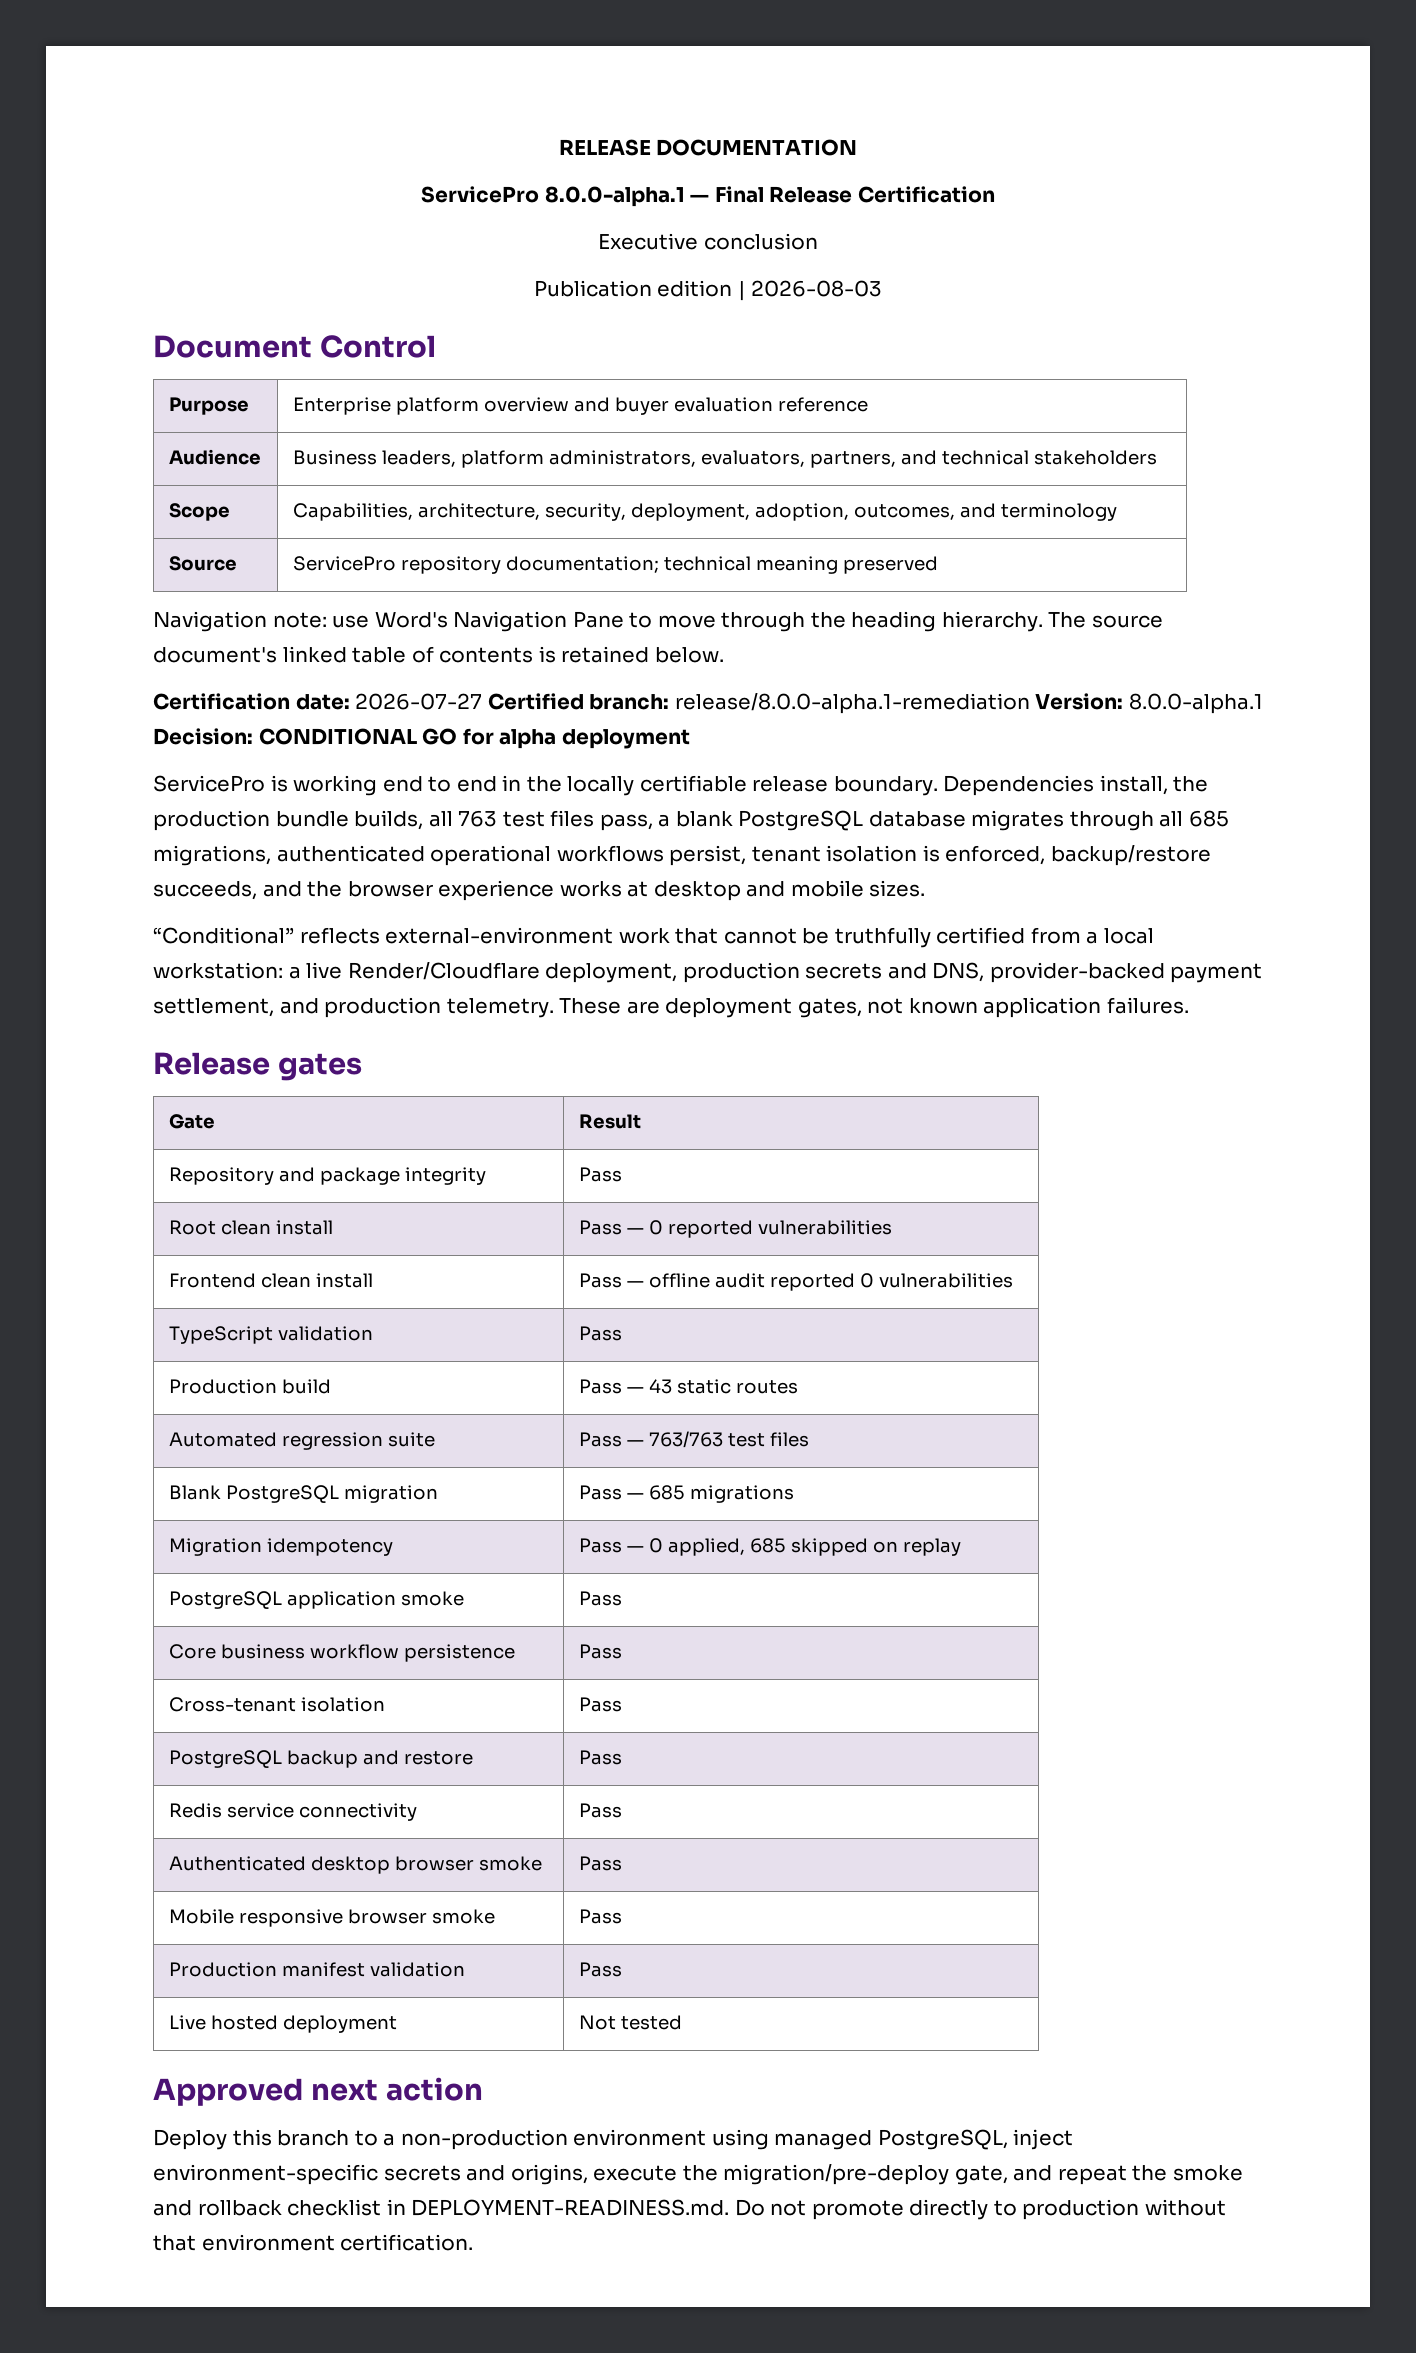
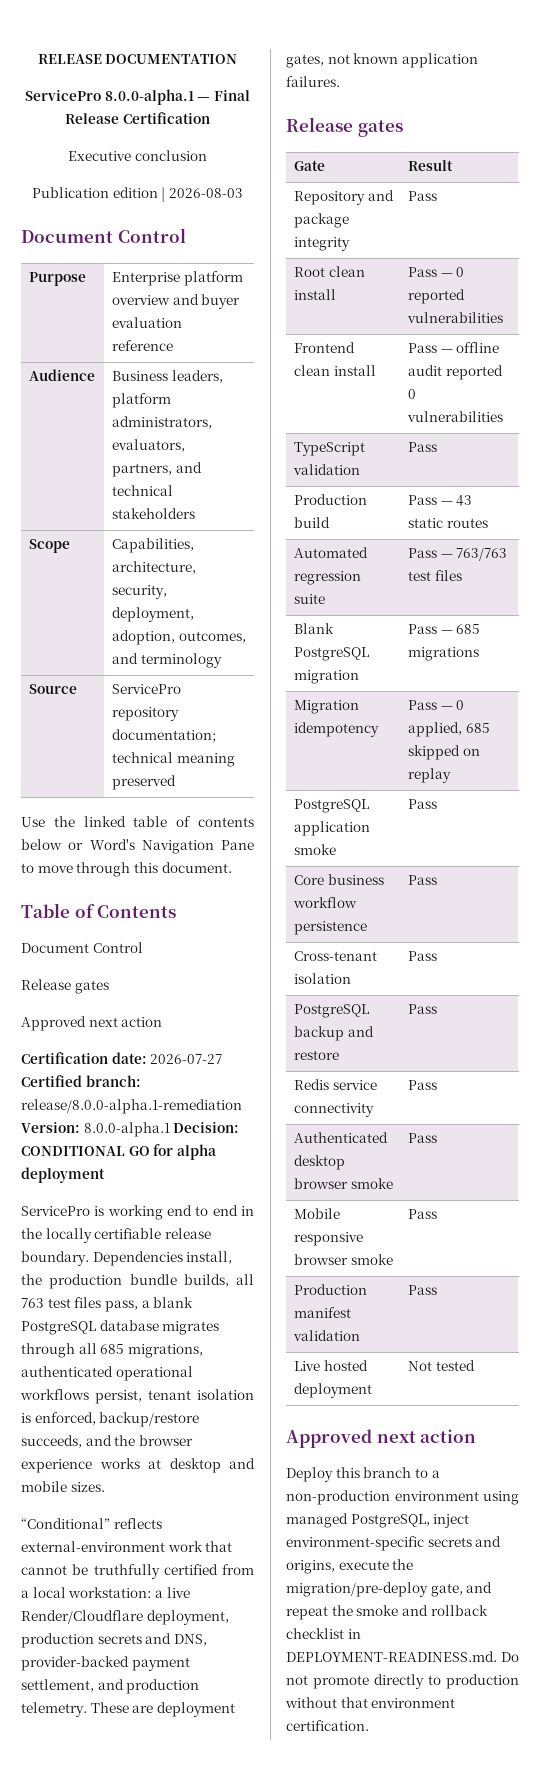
[153,611,370,632] Navigation note: use -> [21,816,254,827] [21,839,84,850] Use the linked table of contents below or
[810,611,1163,632] [153,646,724,663] the heading hierarchy. The source document's linked table of contents is retained below. -> [133,862,232,873] [21,903,177,918] [21,942,143,953] [21,979,109,994] [21,1016,163,1031] this document. // Table of Contents // Document Control // Release gates // Approved next action

